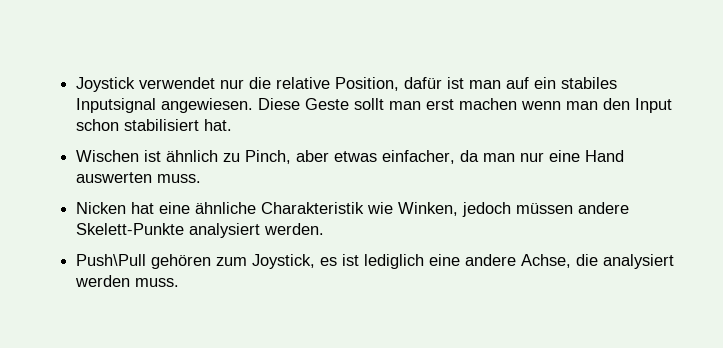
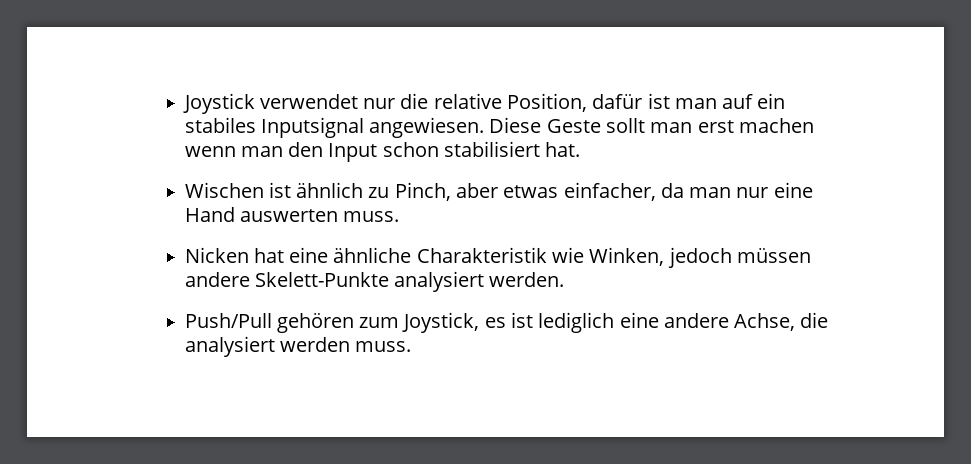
[75,254,146,266] Push\Pull -> [184,313,272,328] Push/Pull

